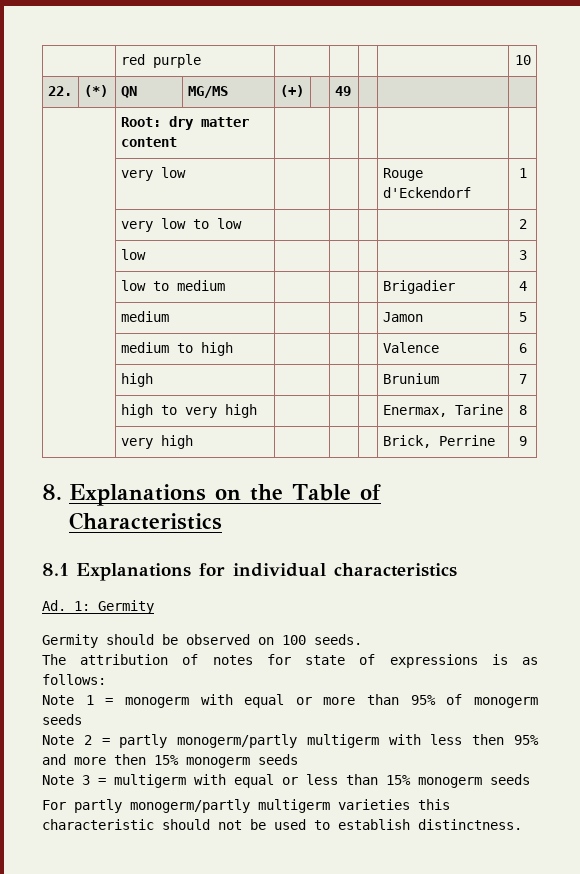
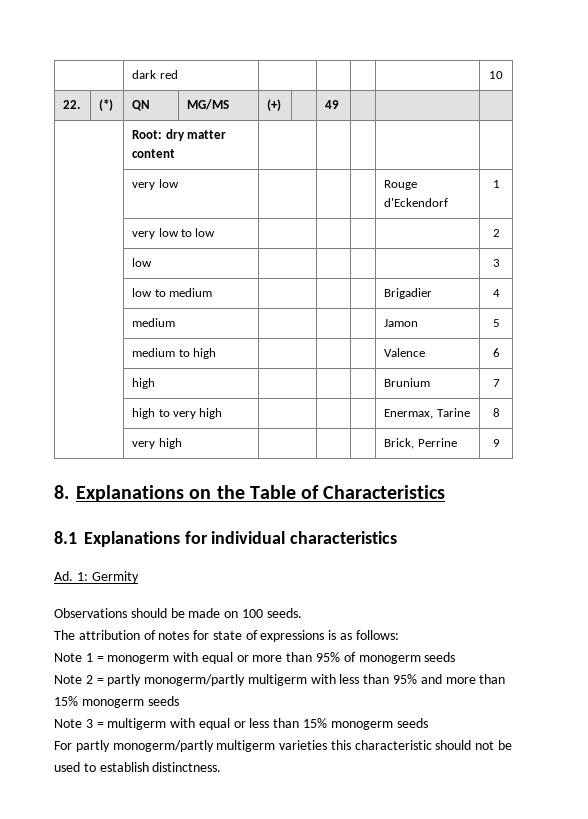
(120, 59) | -> [132,70,157,79] | dark
[152,54,201,68] purple -> (178, 74) none
[42,634,98,648] Germity -> [54,608,127,618] Observations
[186,634,250,645] observed -> [188,608,221,618] made
[472,734,505,745] then -> [363,674,390,684] than
[114,754,146,765] then -> [479,674,506,684] than

